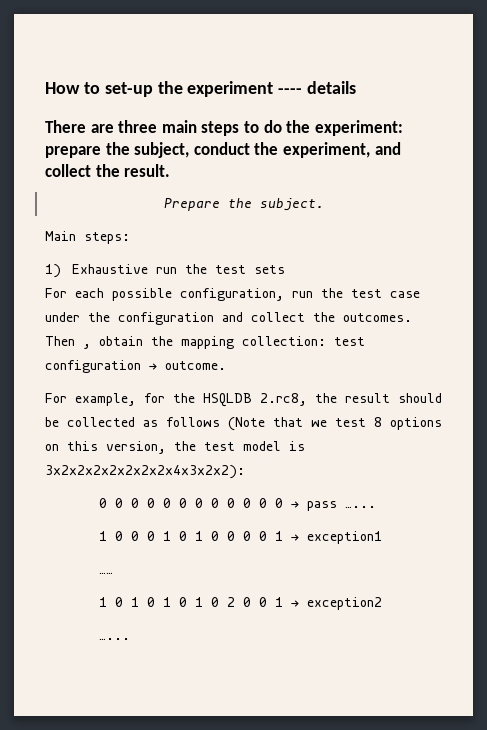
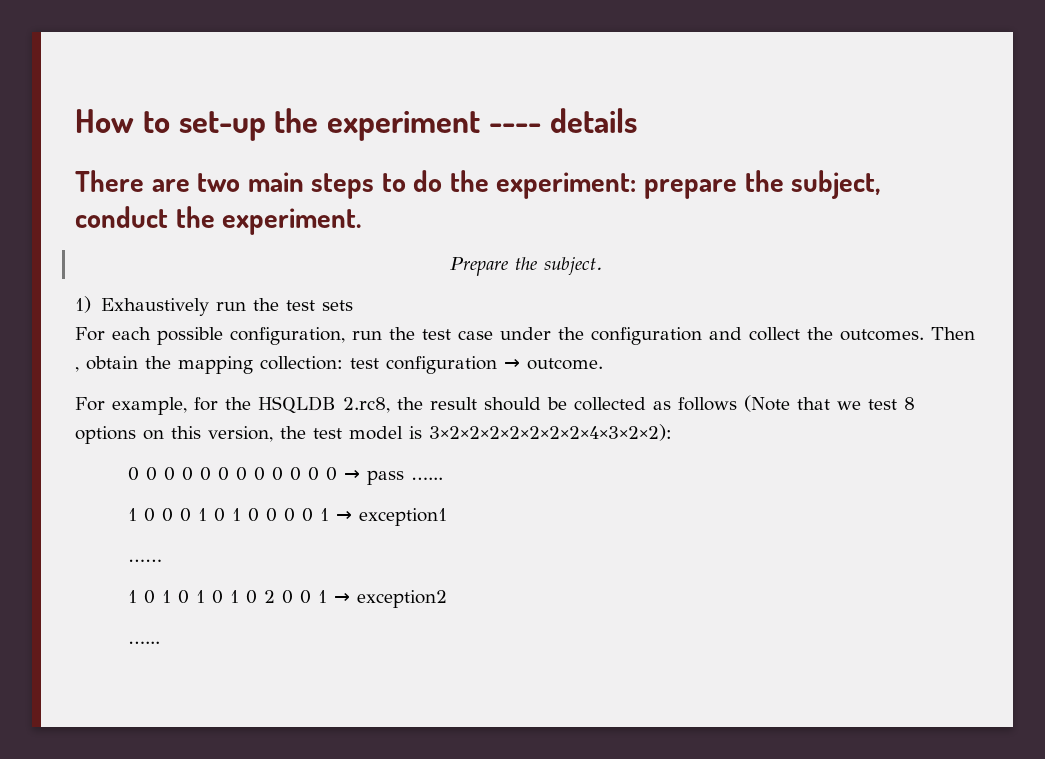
[118,120,158,133] three -> [197,173,241,192] two
[282,142,401,158] [45,164,171,177] experiment, and collect the result. -> [222,208,362,235] experiment.
[45,231,130,244] // Main steps: -> (603, 266) none
[72,264,149,274] Exhaustive -> [101,298,210,316] Exhaustively

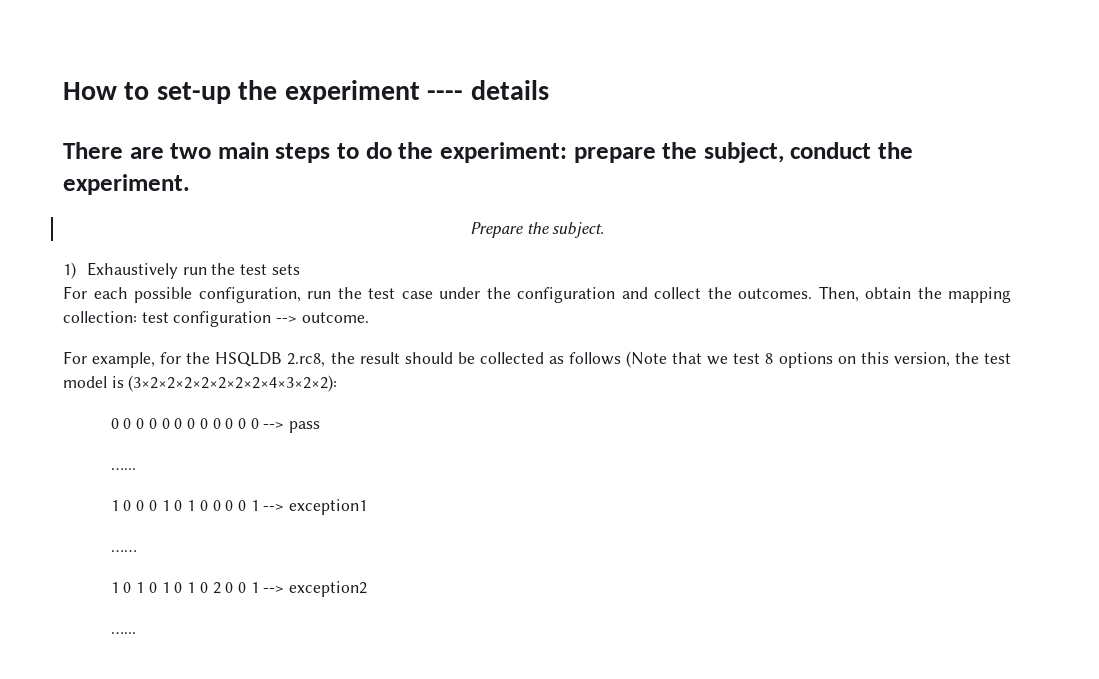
[931,327,975,340] [75,367,79,372] Then , -> [818,286,859,302] Then,
[504,359,520,369] → -> [276,316,298,323] -->
[429,424,672,441] 3×2×2×2×2×2×2×2×4×3×2×2): -> [128,375,338,392] (3×2×2×2×2×2×2×2×4×3×2×2):
[343,470,360,480] → -> [263,422,285,429] -->
(404, 477) none -> (321, 427) //
[335,511,352,521] → -> [263,504,285,511] -->
[333,593,350,603] → -> [263,586,285,593] -->

